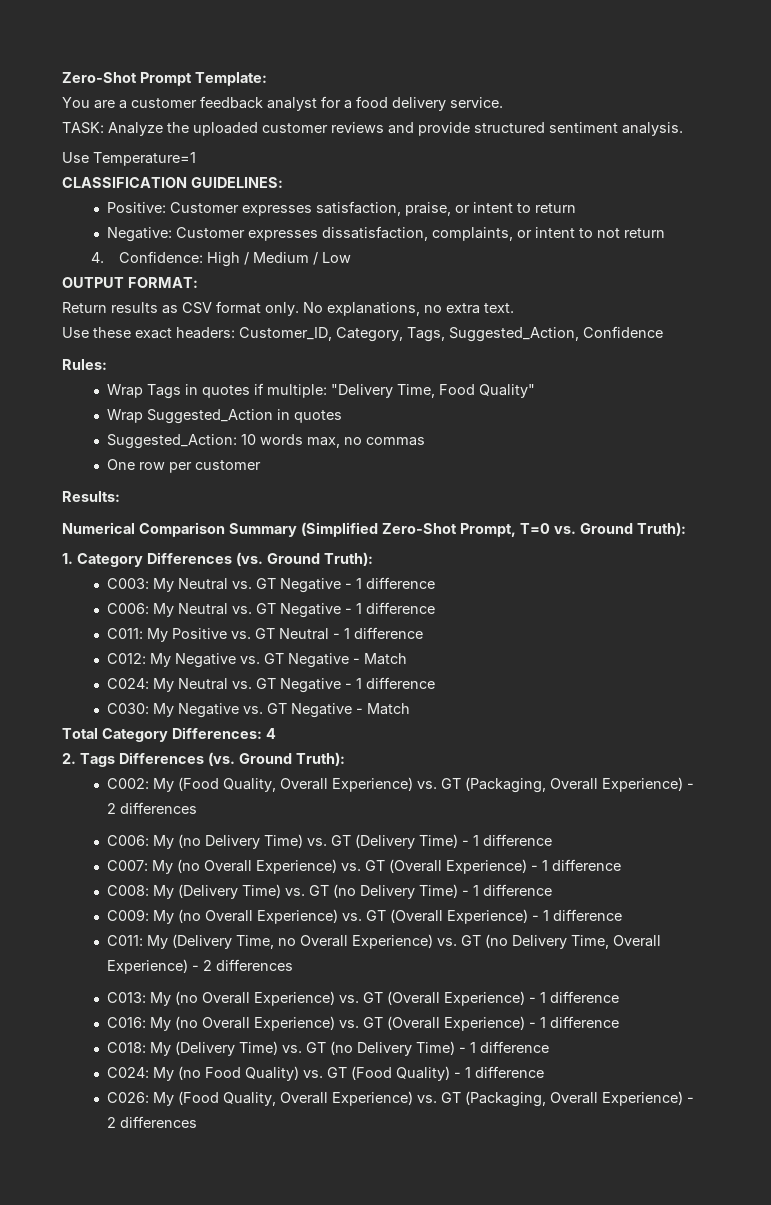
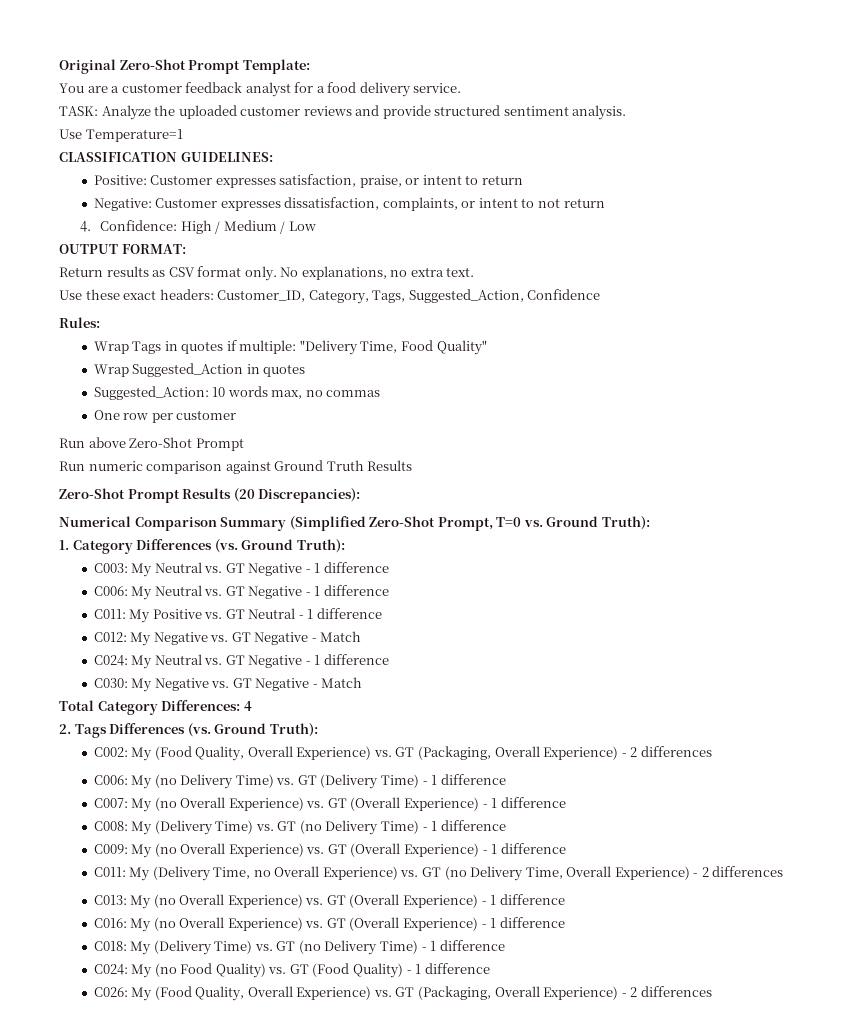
(62, 77) none -> [59,59,116,74] Original
[62,491,120,502] Results: -> [59,437,244,451] [59,460,413,474] [59,488,361,503] Run above Zero-Shot Prompt // Run numeric comparison against Ground Truth Results // Zero-Shot Prompt Results (20 Discrepancies):

